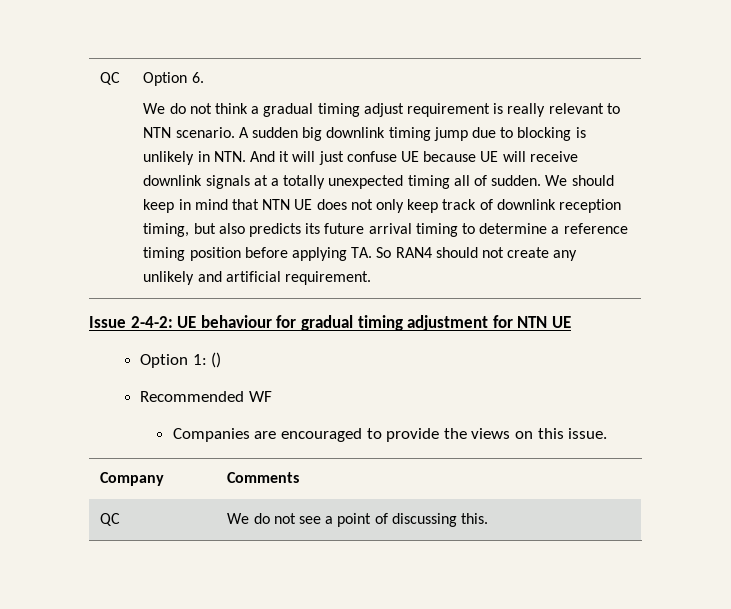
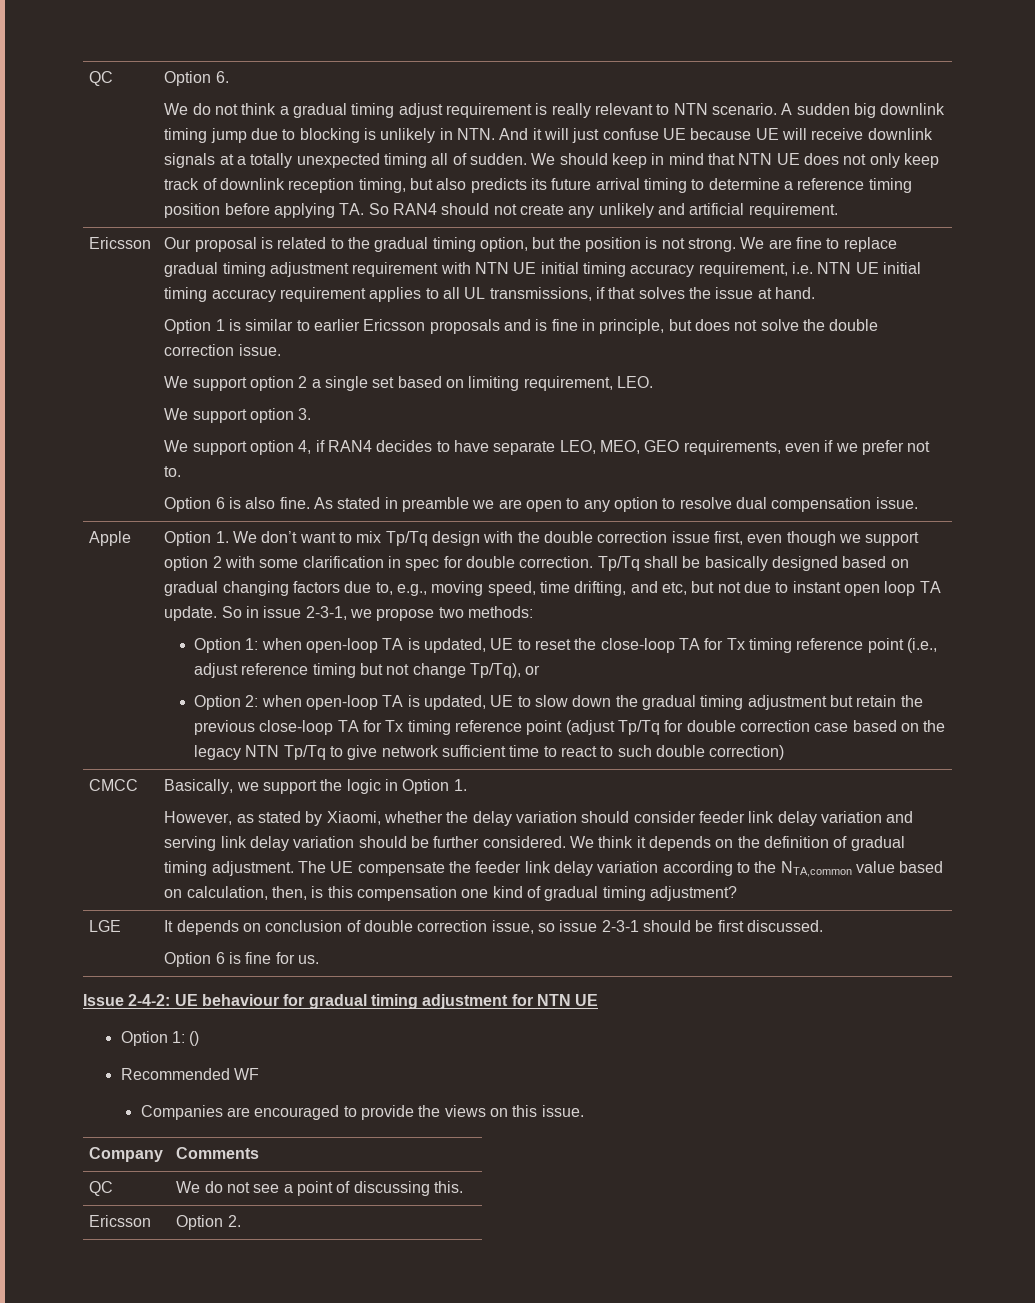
(372, 278) none -> [89,237,152,249] [164,237,897,252] [164,262,921,277] [164,287,815,302] [164,319,879,334] [164,344,281,356] [164,376,653,391] [164,408,312,423] [164,440,931,455] [164,466,182,477] [164,497,918,512] [89,531,132,546] [164,531,920,546] [164,556,909,571] [164,581,941,596] [164,606,533,621] [194,638,937,653] [194,663,541,678] [194,695,923,710] [194,720,946,735] [194,745,785,760] [89,779,139,791] [164,779,467,794] [164,811,914,826] [164,836,905,851] [164,861,944,877] [164,886,737,901] [89,920,122,932] [164,920,823,935] [164,952,320,967] // Ericsson | Our proposal is related to the gradual timing option, but the position is not strong. We are fine to replace gradual timing adjustment requirement with NTN UE initial timing accuracy requirement, i.e. NTN UE initial timing accuracy requirement applies to all UL transmissions, if that solves the issue at hand. // Option 1 is similar to earlier Ericsson proposals and is fine in principle, but does not solve the double correction issue. // We support option 2 a single set based on limiting requirement, LEO. // We support option 3. // We support option 4, if RAN4 decides to have separate LEO, MEO, GEO requirements, even if we prefer not to. // Option 6 is also fine. As stated in preamble we are open to any option to resolve dual compensation issue. // Apple | Option 1. We don’t want to mix Tp/Tq design with the double correction issue first, even though we support option 2 with some clarification in spec for double correction. Tp/Tq shall be basically designed based on gradual changing factors due to, e.g., moving speed, time drifting, and etc, but not due to instant open loop TA update. So in issue 2-3-1, we propose two methods: // Option 1: when open-loop TA is updated, UE to reset the close-loop TA for Tx timing reference point (i.e., adjust reference timing but not change Tp/Tq), or // Option 2: when open-loop TA is updated, UE to slow down the gradual timing adjustment but retain the previous close-loop TA for Tx timing reference point (adjust Tp/Tq for double correction case based on the legacy NTN Tp/Tq to give network sufficient time to react to such double correction) // CMCC | Basically, we support the logic in Option 1. // However, as stated by Xiaomi, whether the delay variation should consider feeder link delay variation and serving link delay variation should be further considered. We think it depends on the definition of gradual timing adjustment. The UE compensate the feeder link delay variation according to the NTA,common value based on calculation, then, is this compensation one kind of gradual timing adjustment? // LGE | It depends on conclusion of double correction issue, so issue 2-3-1 should be first discussed. // Option 6 is fine for us.
(488, 518) none -> [89,1215,152,1227] [176,1215,241,1230] // Ericsson | Option 2.

